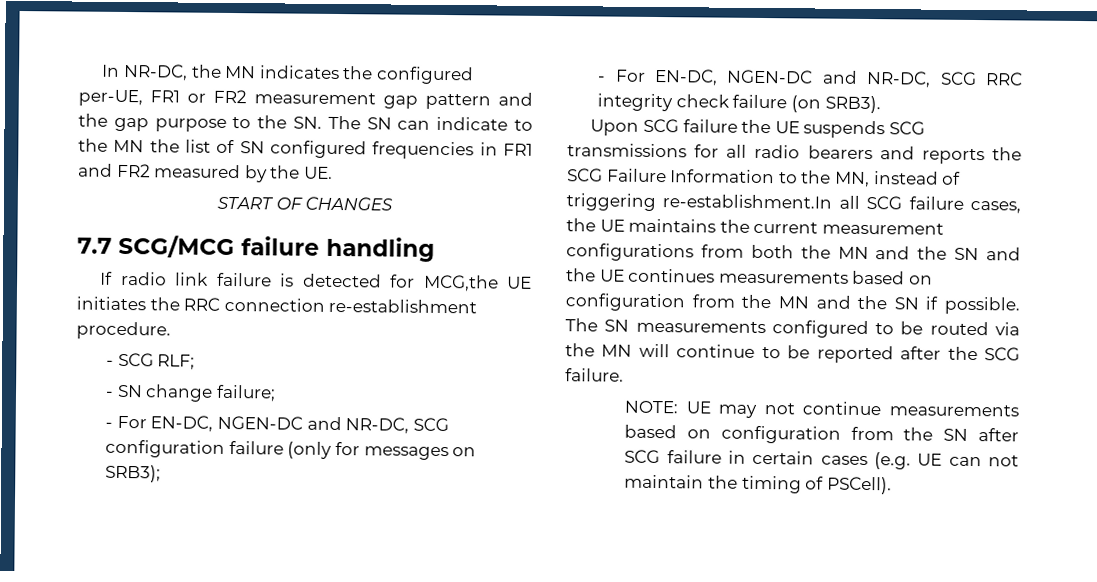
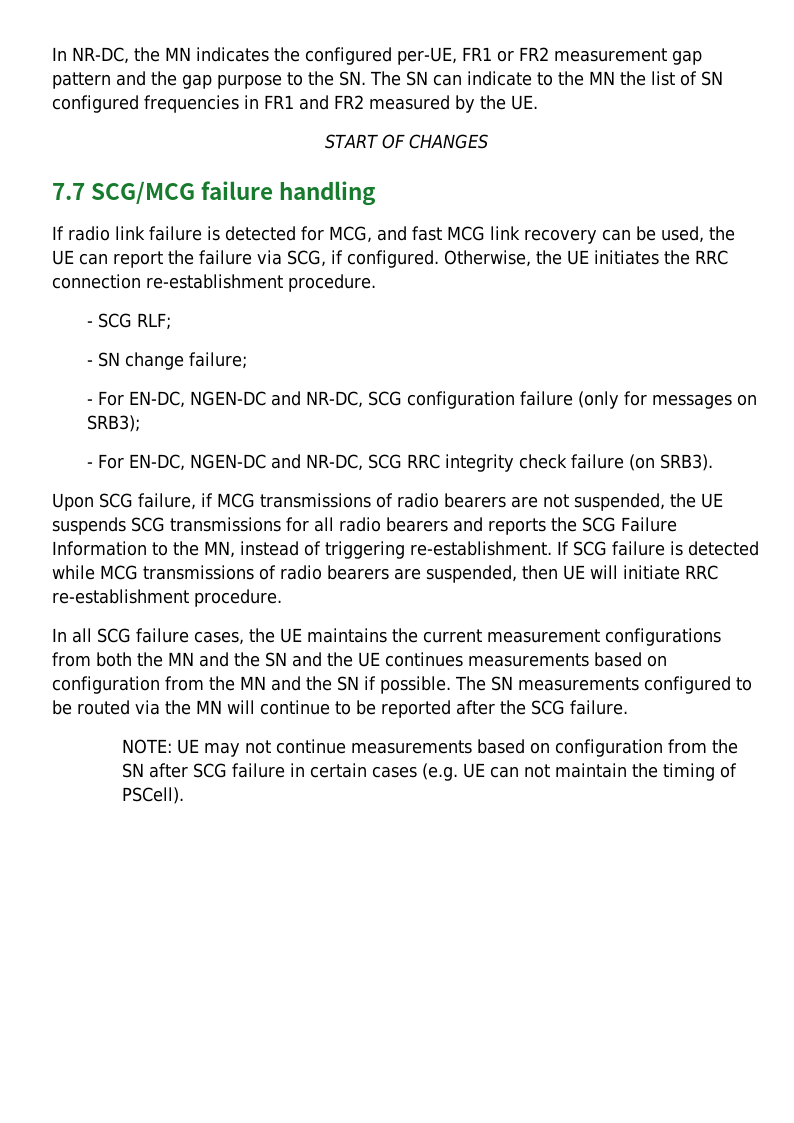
[422,274,499,292] MCG,the -> [329,226,735,244] [52,250,562,268] MCG, and fast MCG link recovery can be used, the UE can report the failure via SCG, if configured. Otherwise, the
[682,119,738,133] failure -> [138,493,665,511] failure, if MCG transmissions of radio bearers are not suspended,
[662,194,833,209] re-establishment.In -> [410,541,759,556] [52,565,718,583] [52,589,282,607] [52,628,67,642] re-establishment. If SCG failure is detected while MCG transmissions of radio bearers are suspended, then UE will initiate RRC re-establishment procedure. // In

